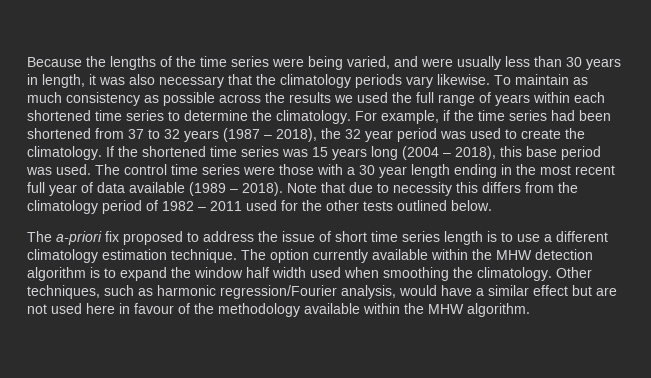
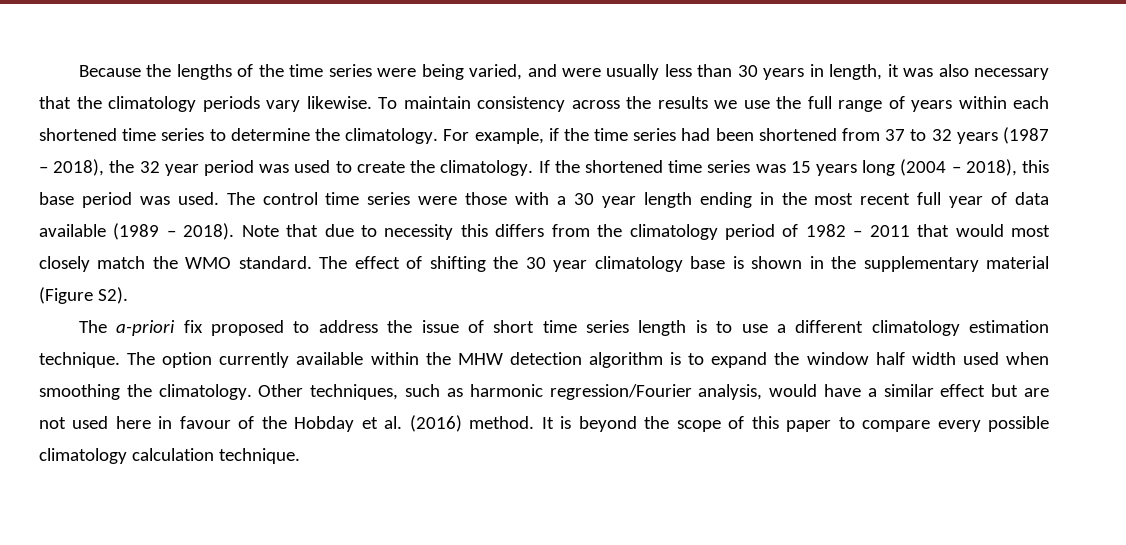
[573,77,588,85] [27,92,215,106] as much consistency as possible -> [477,96,565,112] consistency
[357,92,388,103] used -> [743,100,770,109] use
[246,200,492,211] used for the other tests outlined below. -> [917,224,1051,237] [39,256,1050,272] [39,287,128,304] that would most closely match the WMO standard. The effect of shifting the 30 year climatology base is shown in the supplementary material (Figure S2).
[218,303,530,317] methodology available within the MHW algorithm. -> [294,415,1050,432] [39,448,300,464] Hobday et al. (2016) method. It is beyond the scope of this paper to compare every possible climatology calculation technique.

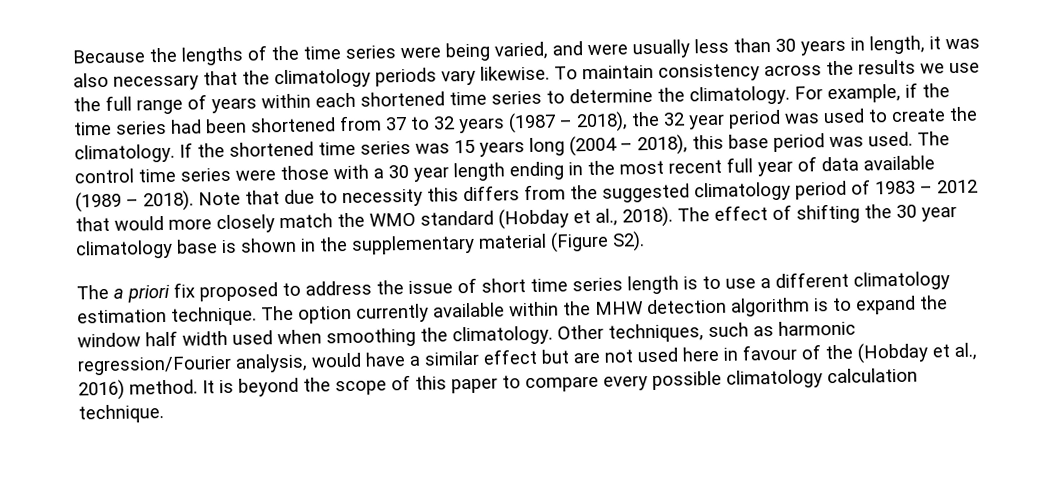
(623, 230) none -> [602,183,690,203] suggested
[805,224,910,237] 1982 – 2011 -> [875,179,978,195] 1983 – 2012
[1011,225,1051,237] most -> [168,218,212,230] more
[238,256,312,269] standard. -> [420,206,673,230] standard (Hobday et al., 2018).
[116,320,176,336] a-priori -> [113,284,170,303] a priori
[294,415,462,432] Hobday et al. (2016) -> [857,342,977,364] [78,379,125,401] (Hobday et al., 2016)

